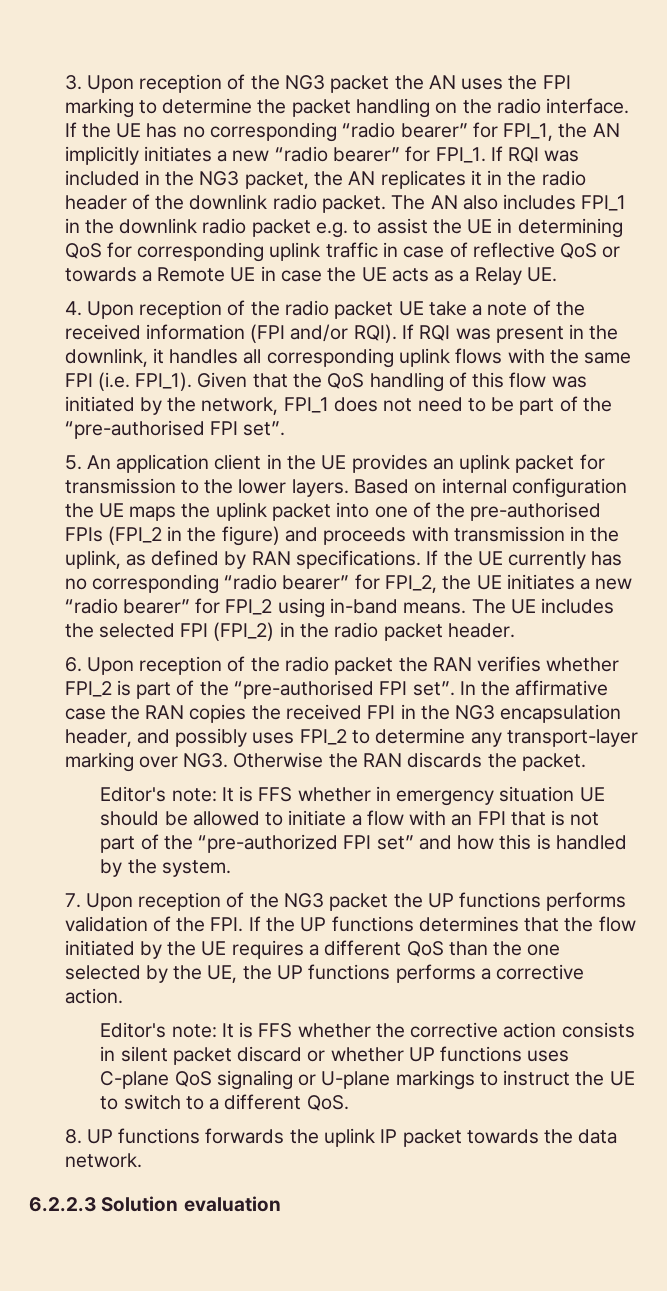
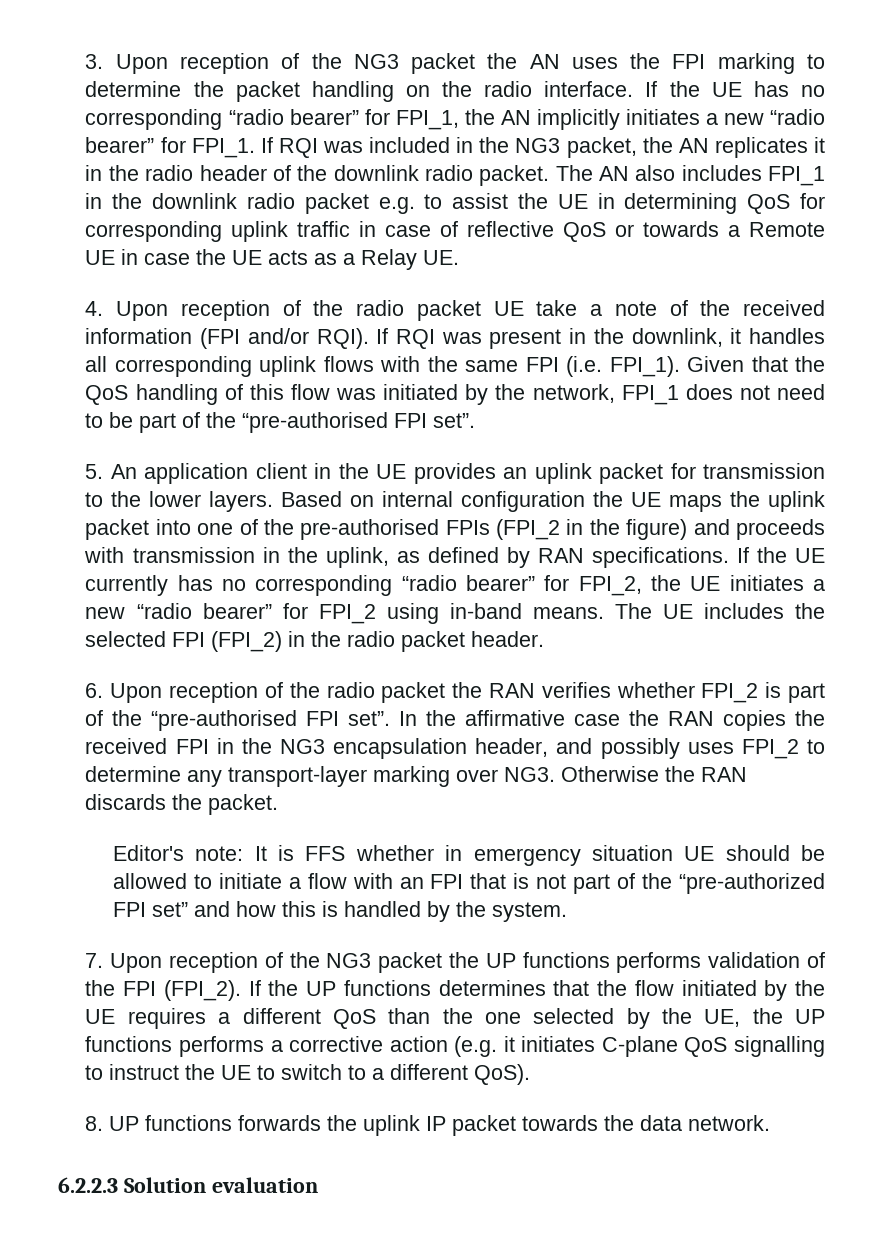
[210,917,244,932] FPI. -> [123,980,241,1001] FPI (FPI_2).
[64,988,123,1004] [100,1022,635,1038] [100,1046,570,1065] [100,1070,475,1090] action. // Editor's note: It is FFS whether the corrective action consists in silent packet discard or whether UP functions uses C-plane QoS signaling or U-plane markings -> [389,1036,825,1057] action (e.g. it initiates C-plane QoS signalling
[306,1095,349,1111] QoS. -> [474,1064,531,1085] QoS).

